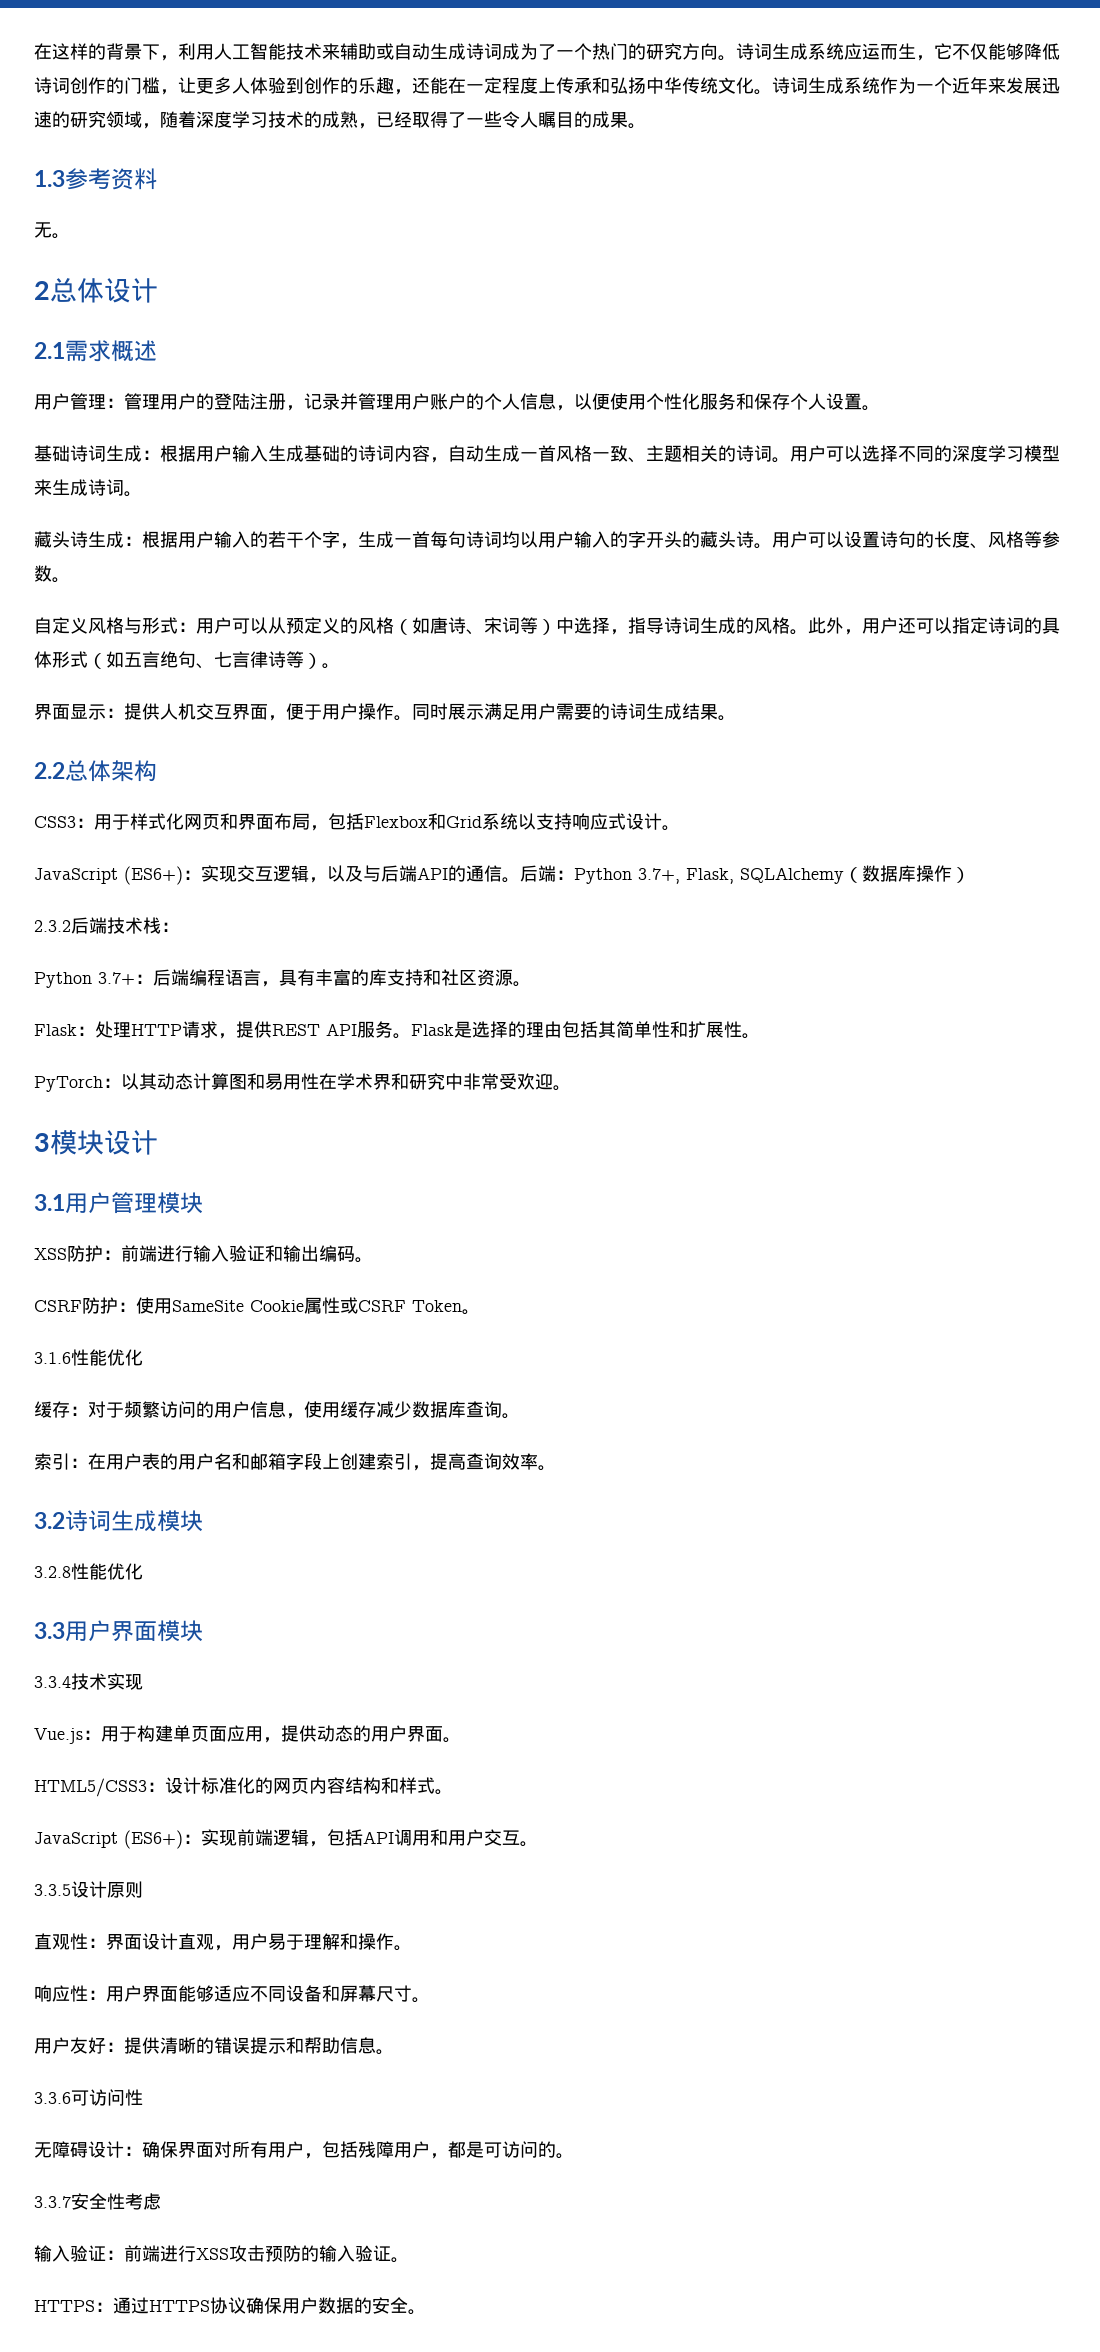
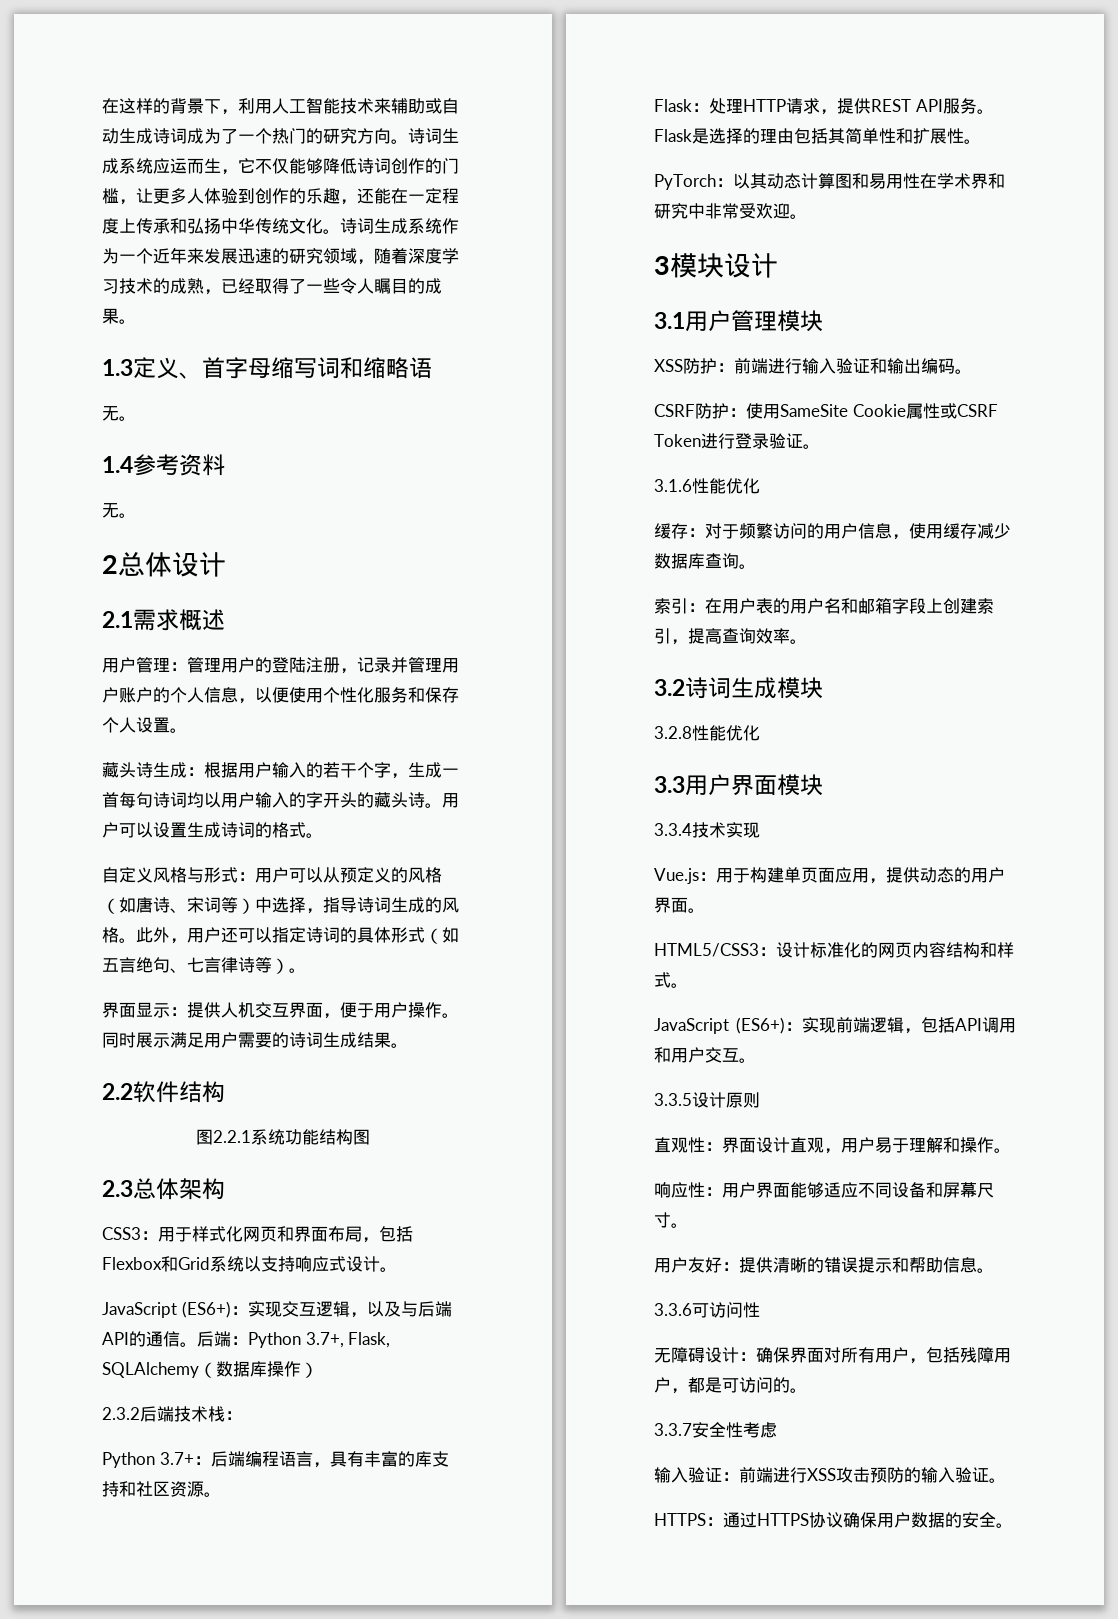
(65, 178) none -> [133,357,432,379] [102,406,136,421] [102,456,133,473] 定义、首字母缩写词和缩略语 // 无。 // 1.4
[34,445,1060,463] [34,479,142,497] // 基础诗词生成：根据用户输入生成基础的诗词内容，自动生成一首风格一致、主题相关的诗词。用户可以选择不同的深度学习模型来生成诗词。 -> (187, 730) none
[880,531,1060,549] [34,565,52,582] 诗句的长度、风格等参数 -> [187,822,306,838] 生成诗词的格式
(65, 770) none -> [133,1081,225,1103] [196,1129,370,1145] [102,1180,133,1197] 软件结构 // 图2.2.1系统功能结构图 // 2.3
(462, 1306) none -> [701,433,803,449] 进行登录验证

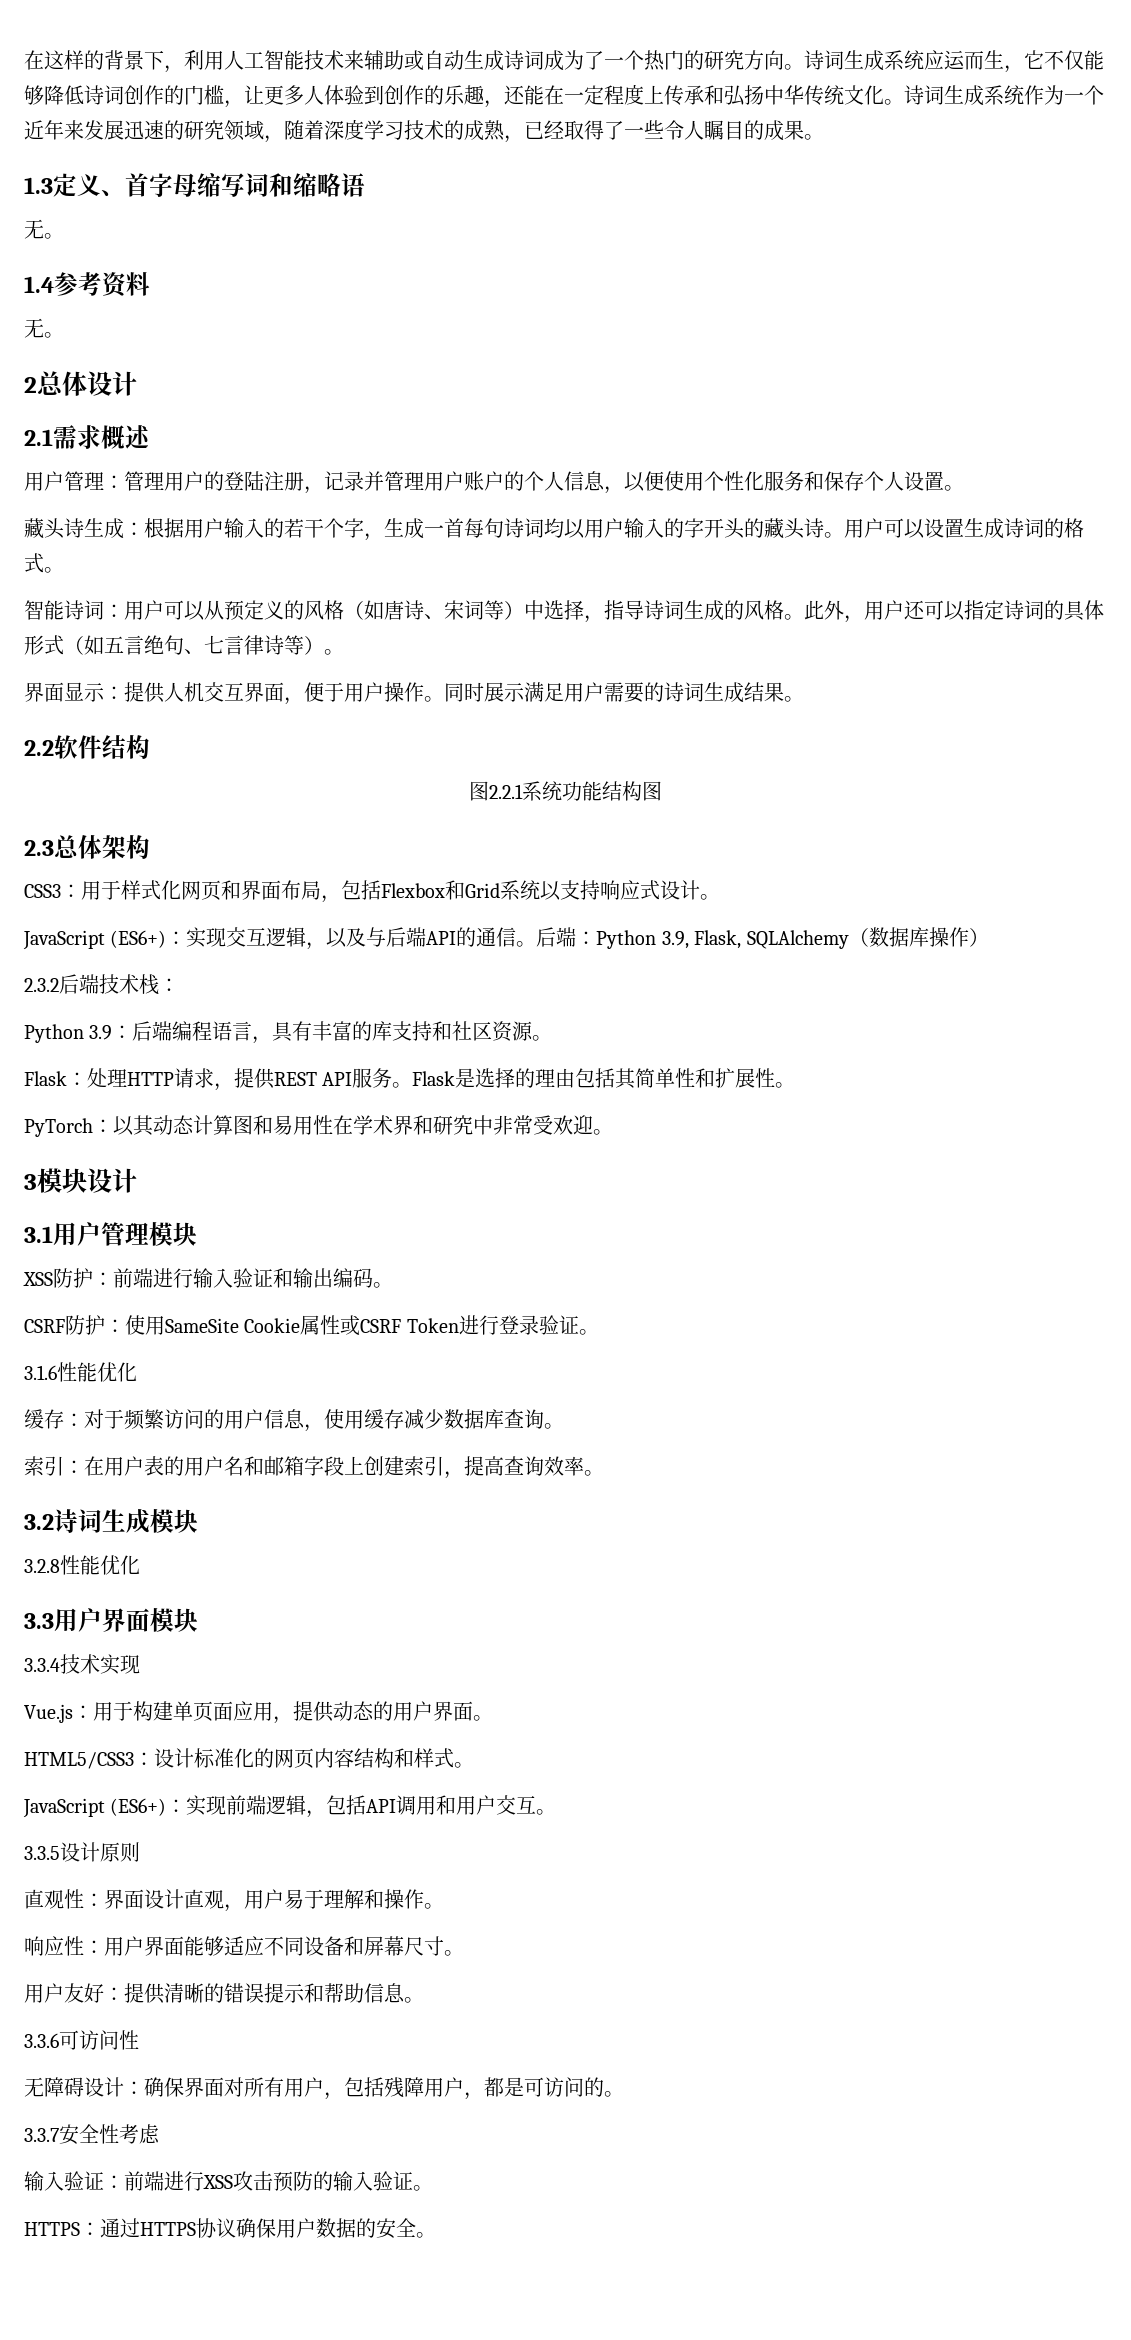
[102,867,238,883] 自定义风格与形式 -> [24,600,104,620] 智能诗词
[305,1332,344,1348] 3.7+, -> [661,931,689,949] 3.9,
[159,1452,194,1465] 3.7+ -> [89,1025,113,1040] 3.9

